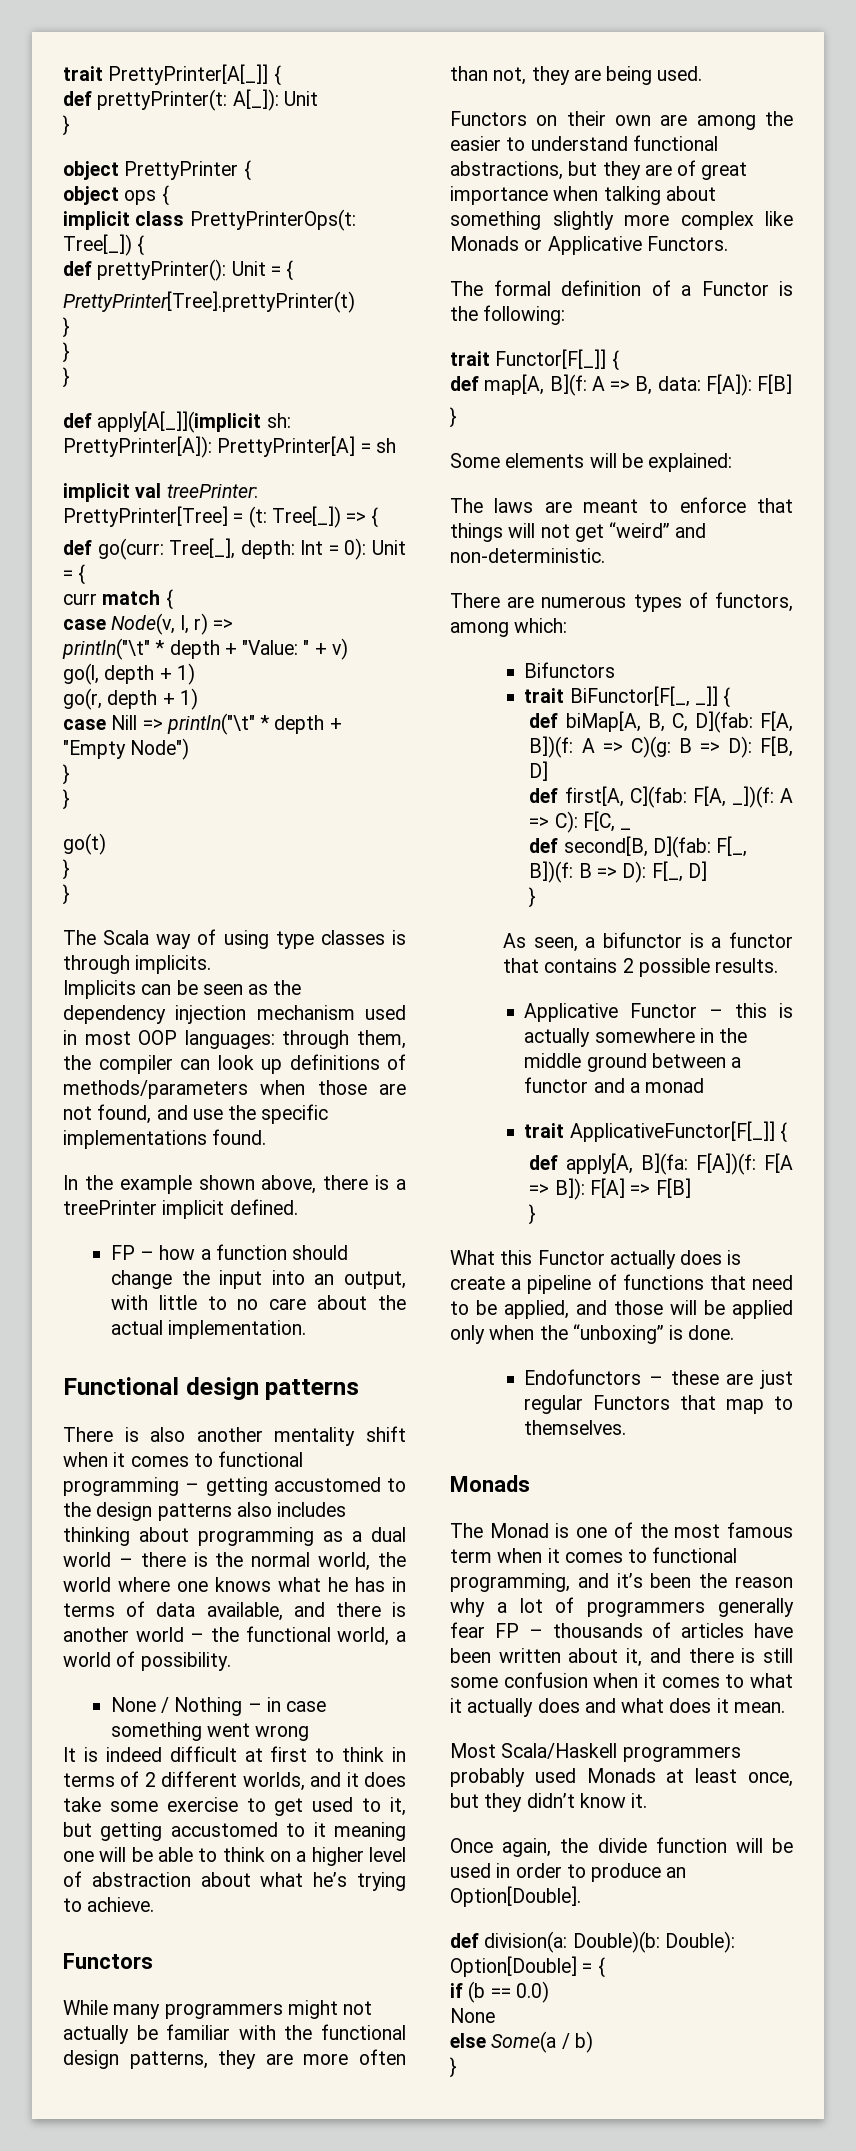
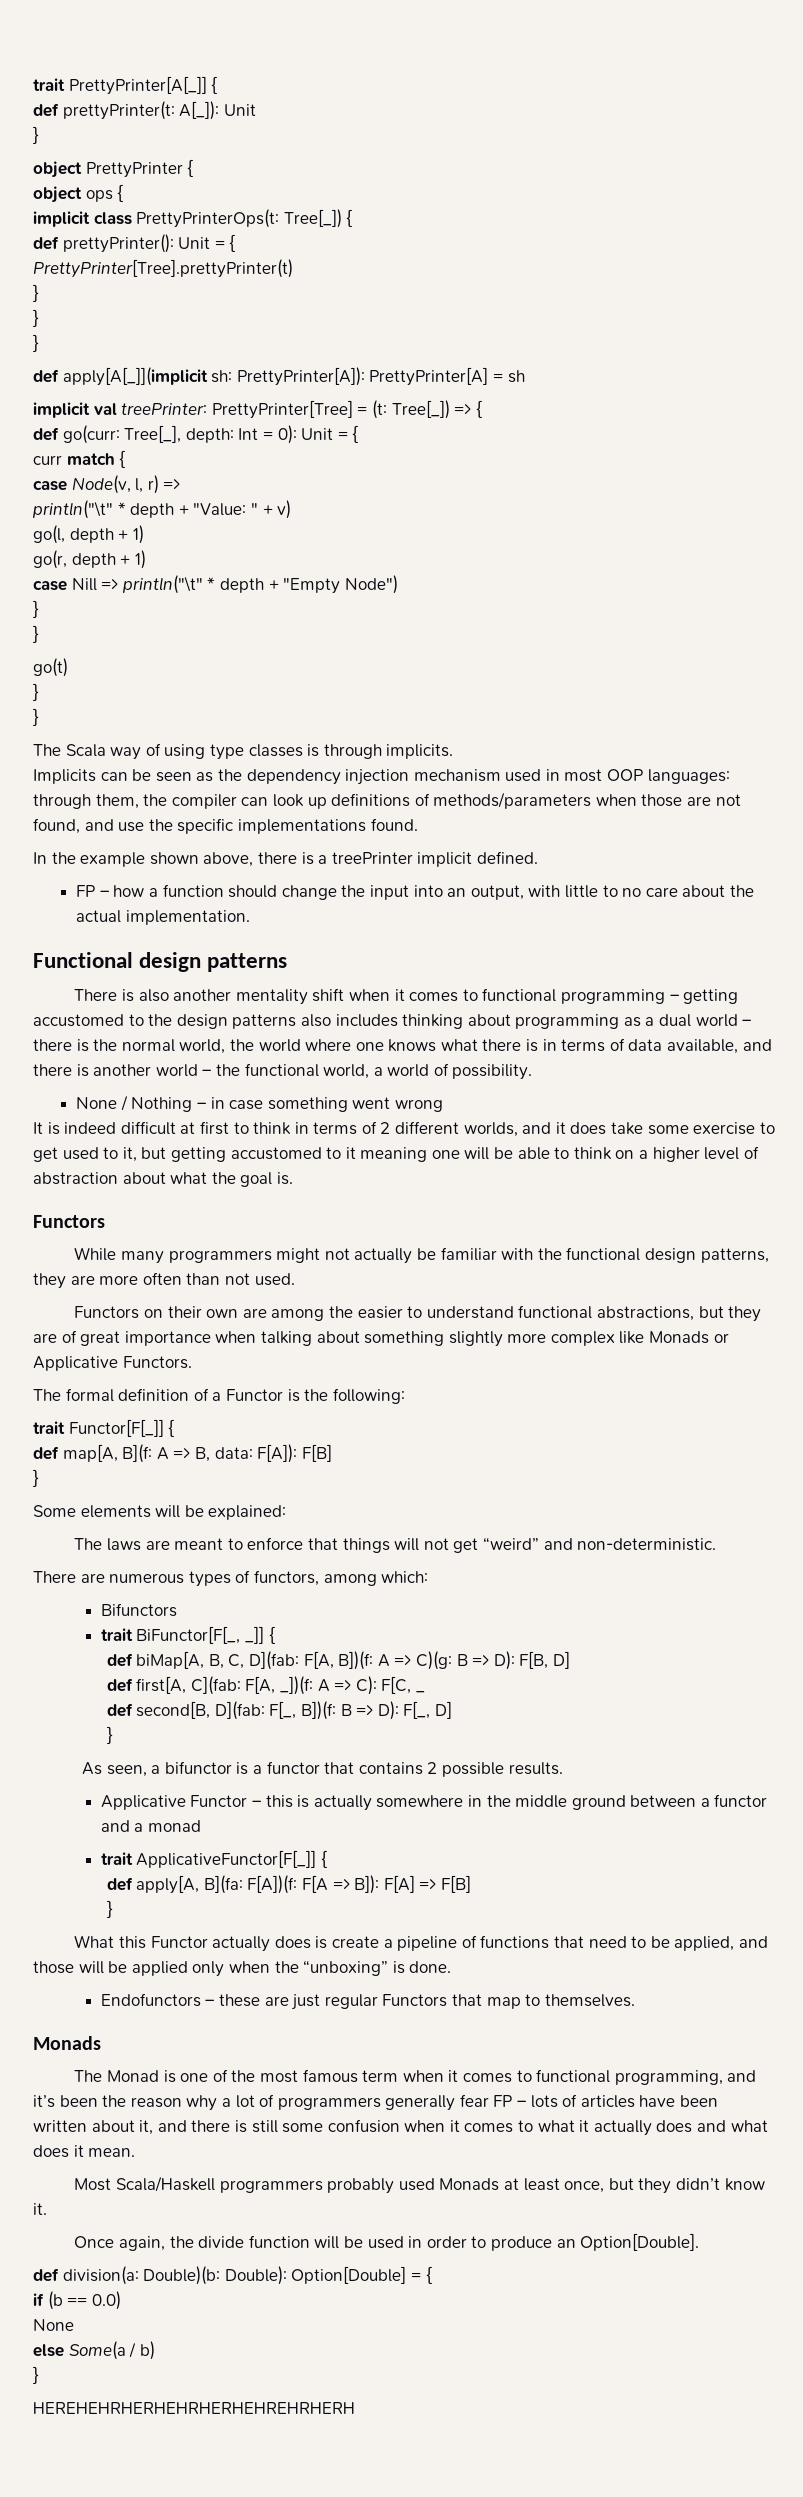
[328,1577,385,1592] he has -> [482,1039,539,1052] there is
[313,1872,407,1891] [63,1897,155,1912] he’s trying to achieve. -> [211,1172,293,1187] the goal is.
[493,66,653,85] not, they are being -> [224,1273,250,1285] not
[552,1623,643,1638] thousands -> [530,2095,558,2108] lots
(457, 2067) none -> [33,2402,355,2414] // HEREHEHRHERHEHRHERHEHREHRHERH

